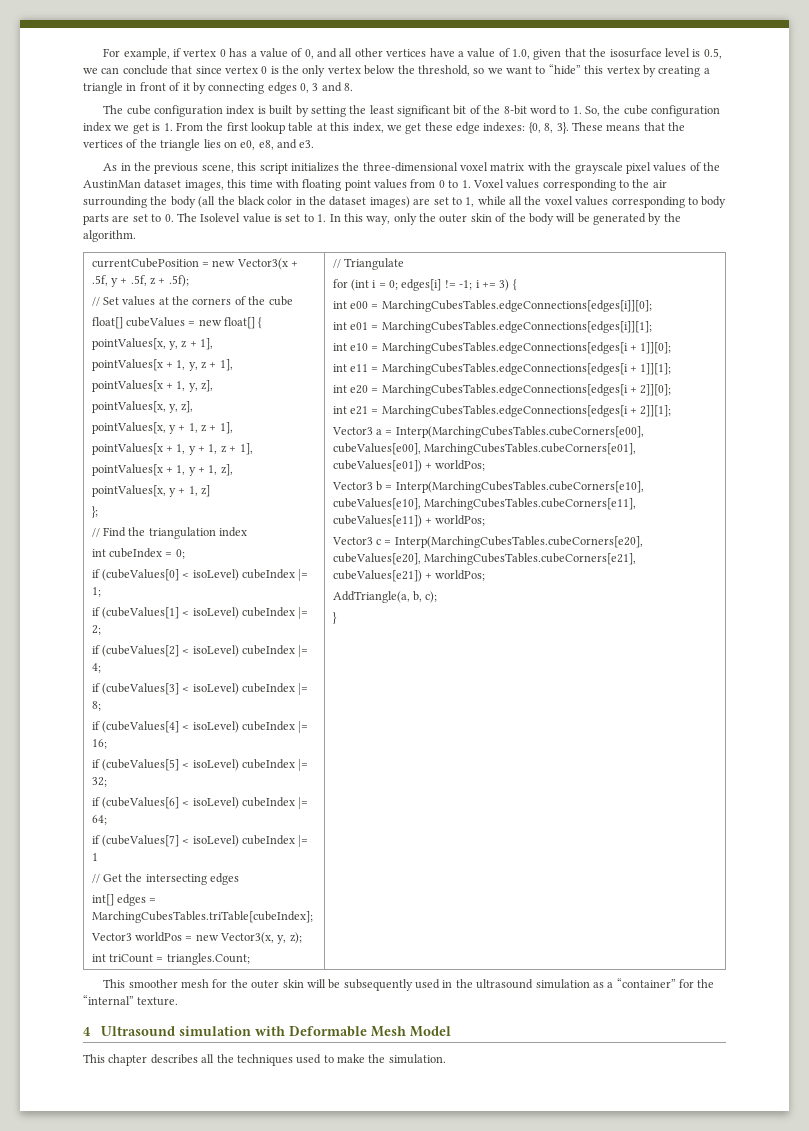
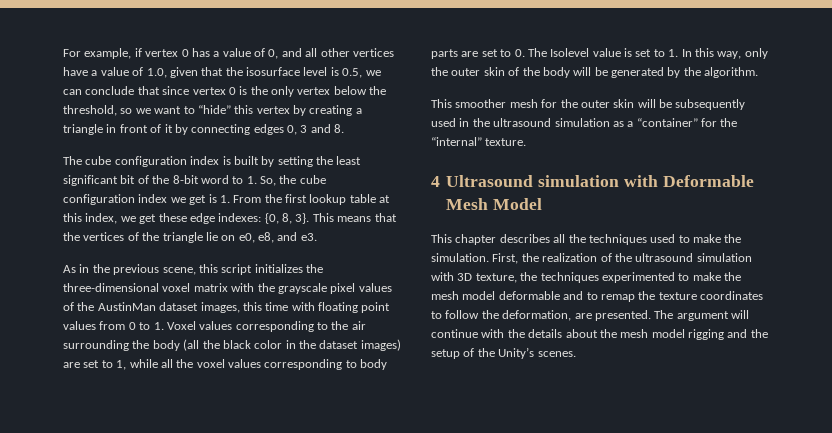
[571,122,603,131] These -> [312,213,334,222] This
[203,139,221,148] lies -> [205,232,218,241] lie
[91,258,299,270] [91,275,189,287] [91,296,293,306] [91,317,263,329] [91,338,214,350] [91,359,233,371] [91,380,214,392] [91,401,194,413] [91,422,233,434] [91,443,253,455] [91,464,233,476] [91,485,211,497] [91,506,98,518] [91,527,248,539] [91,548,185,559] [91,569,309,581] [91,587,101,597] [91,607,309,619] [91,625,101,635] [91,645,309,657] [91,663,101,673] [91,683,309,695] [91,701,101,711] [91,721,309,733] [91,739,107,749] [91,759,309,771] [91,777,107,787] [91,797,309,809] [91,815,107,825] [91,835,309,847] [91,853,98,861] [91,873,240,885] [91,894,157,906] [91,911,313,923] [90,932,302,944] [91,953,250,965] [332,258,404,270] [332,279,517,291] [332,300,652,312] [332,321,652,333] [332,342,672,354] [332,363,672,375] [332,384,672,396] [332,405,672,417] [331,426,644,438] [332,443,636,455] [332,460,486,472] [331,481,644,493] [332,498,636,510] [332,515,486,527] [331,536,643,548] [332,553,636,565] [332,570,486,582] [332,591,438,603] [332,612,337,624] // currentCubePosition = new Vector3(x + .5f, y + .5f, z + .5f); // // Set values at the corners of the cube // float[] cubeValues = new float[] { // pointValues[x, y, z + 1], // pointValues[x + 1, y, z + 1], // pointValues[x + 1, y, z], // pointValues[x, y, z], // pointValues[x, y + 1, z + 1], // pointValues[x + 1, y + 1, z + 1], // pointValues[x + 1, y + 1, z], // pointValues[x, y + 1, z] // }; // // Find the triangulation index // int cubeIndex = 0; // if (cubeValues[0] < isoLevel) cubeIndex |= 1; // if (cubeValues[1] < isoLevel) cubeIndex |= 2; // if (cubeValues[2] < isoLevel) cubeIndex |= 4; // if (cubeValues[3] < isoLevel) cubeIndex |= 8; // if (cubeValues[4] < isoLevel) cubeIndex |= 16; // if (cubeValues[5] < isoLevel) cubeIndex |= 32; // if (cubeValues[6] < isoLevel) cubeIndex |= 64; // if (cubeValues[7] < isoLevel) cubeIndex |= 1 // // Get the intersecting edges // int[] edges = MarchingCubesTables.triTable[cubeIndex]; // Vector3 worldPos = new Vector3(x, y, z); // int triCount = triangles.Count; | // Triangulate // for (int i = 0; edges[i] != -1; i += 3) { // int e00 = MarchingCubesTables.edgeConnections[edges[i]][0]; // int e01 = MarchingCubesTables.edgeConnections[edges[i]][1]; // int e10 = MarchingCubesTables.edgeConnections[edges[i + 1]][0]; // int e11 = MarchingCubesTables.edgeConnections[edges[i + 1]][1]; // int e20 = MarchingCubesTables.edgeConnections[edges[i + 2]][0]; // int e21 = MarchingCubesTables.edgeConnections[edges[i + 2]][1]; // Vector3 a = Interp(MarchingCubesTables.cubeCorners[e00], cubeValues[e00], MarchingCubesTables.cubeCorners[e01], cubeValues[e01]) + worldPos; // Vector3 b = Interp(MarchingCubesTables.cubeCorners[e10], cubeValues[e10], MarchingCubesTables.cubeCorners[e11], cubeValues[e11]) + worldPos; // Vector3 c = Interp(MarchingCubesTables.cubeCorners[e20], cubeValues[e20], MarchingCubesTables.cubeCorners[e21], cubeValues[e21]) + worldPos; // AddTriangle(a, b, c); // } -> (759, 72) none
(446, 1059) none -> [492,253,752,264] [431,272,741,283] [431,291,763,302] [431,310,749,321] [431,329,768,340] [431,347,576,359] First, the realization of the ultrasound simulation with 3D texture, the techniques experimented to make the mesh model deformable and to remap the texture coordinates to follow the deformation, are presented. The argument will continue with the details about the mesh model rigging and the setup of the Unity’s scenes.

